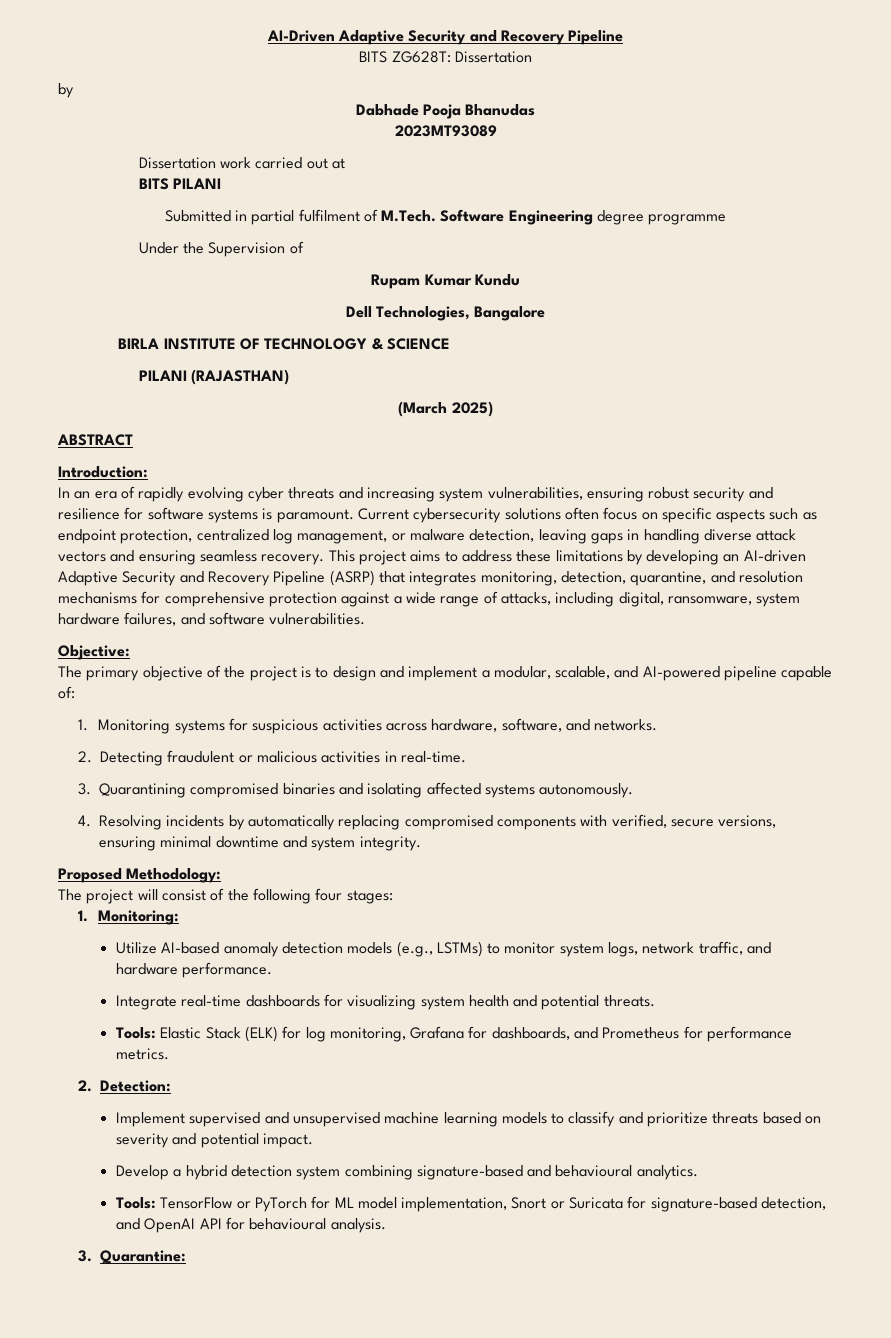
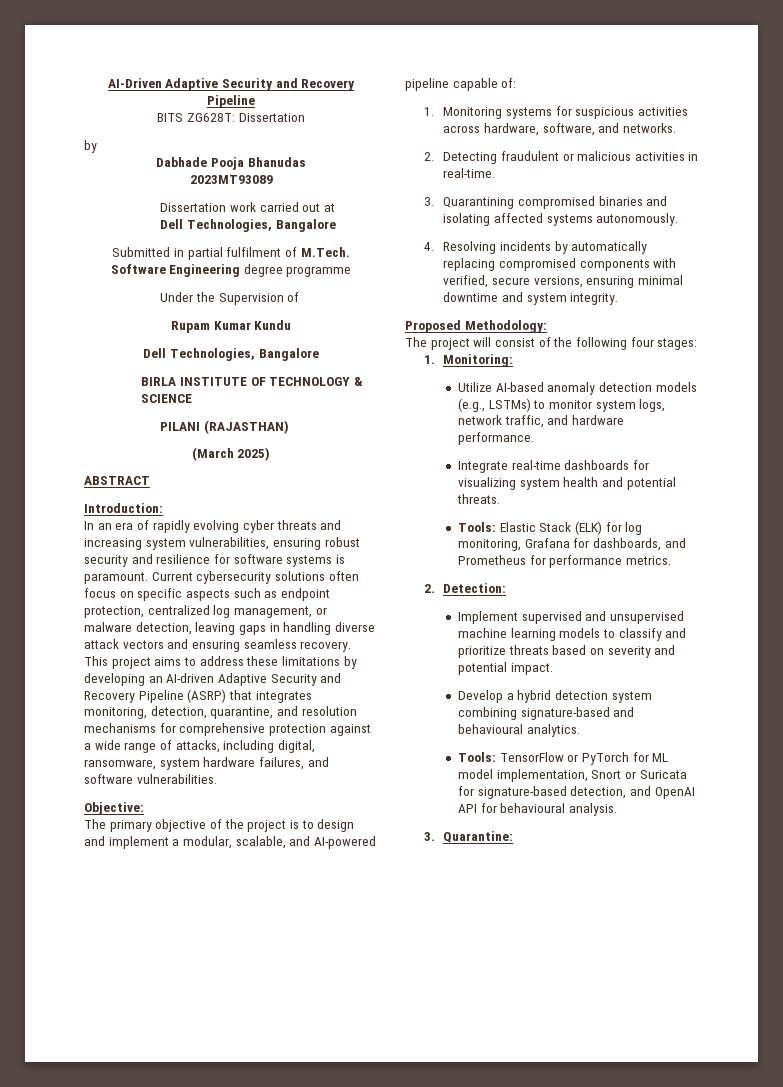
[138,178,221,190] BITS PILANI -> [160,219,336,232] Dell Technologies, Bangalore

